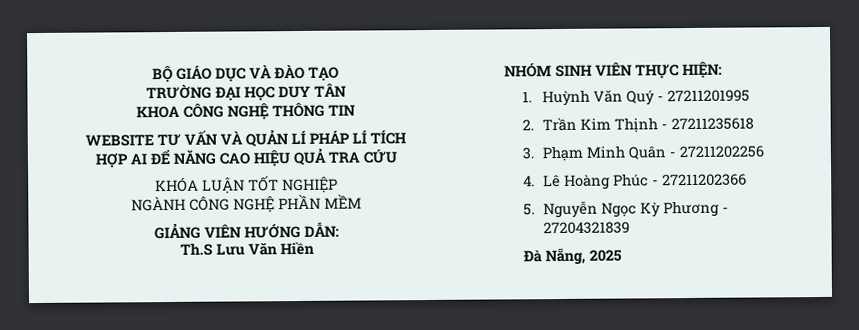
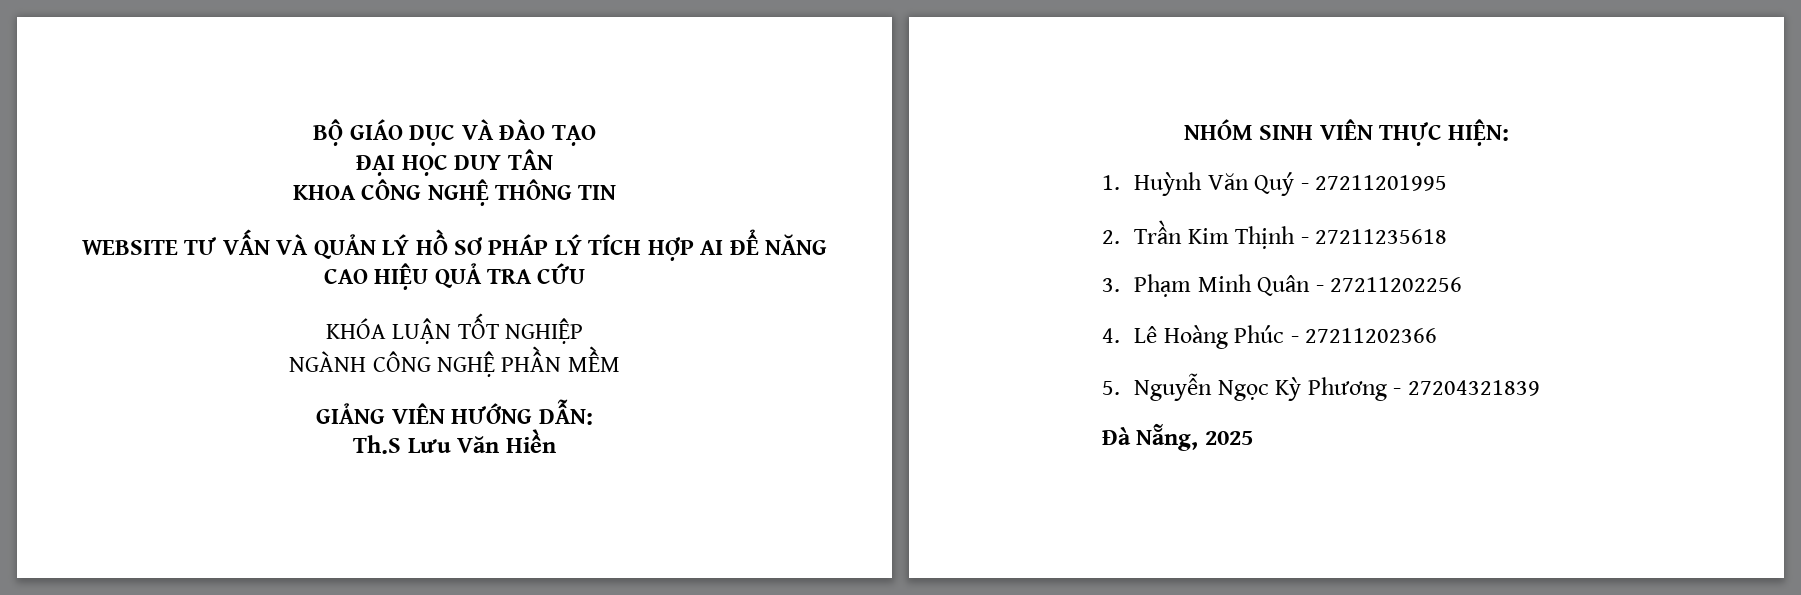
[145,84,212,100] TRƯỜNG -> (596, 135) none
[291,130,367,145] LÍ PHÁP LÍ -> [382,229,582,255] LÝ HỒ SƠ PHÁP LÝ

